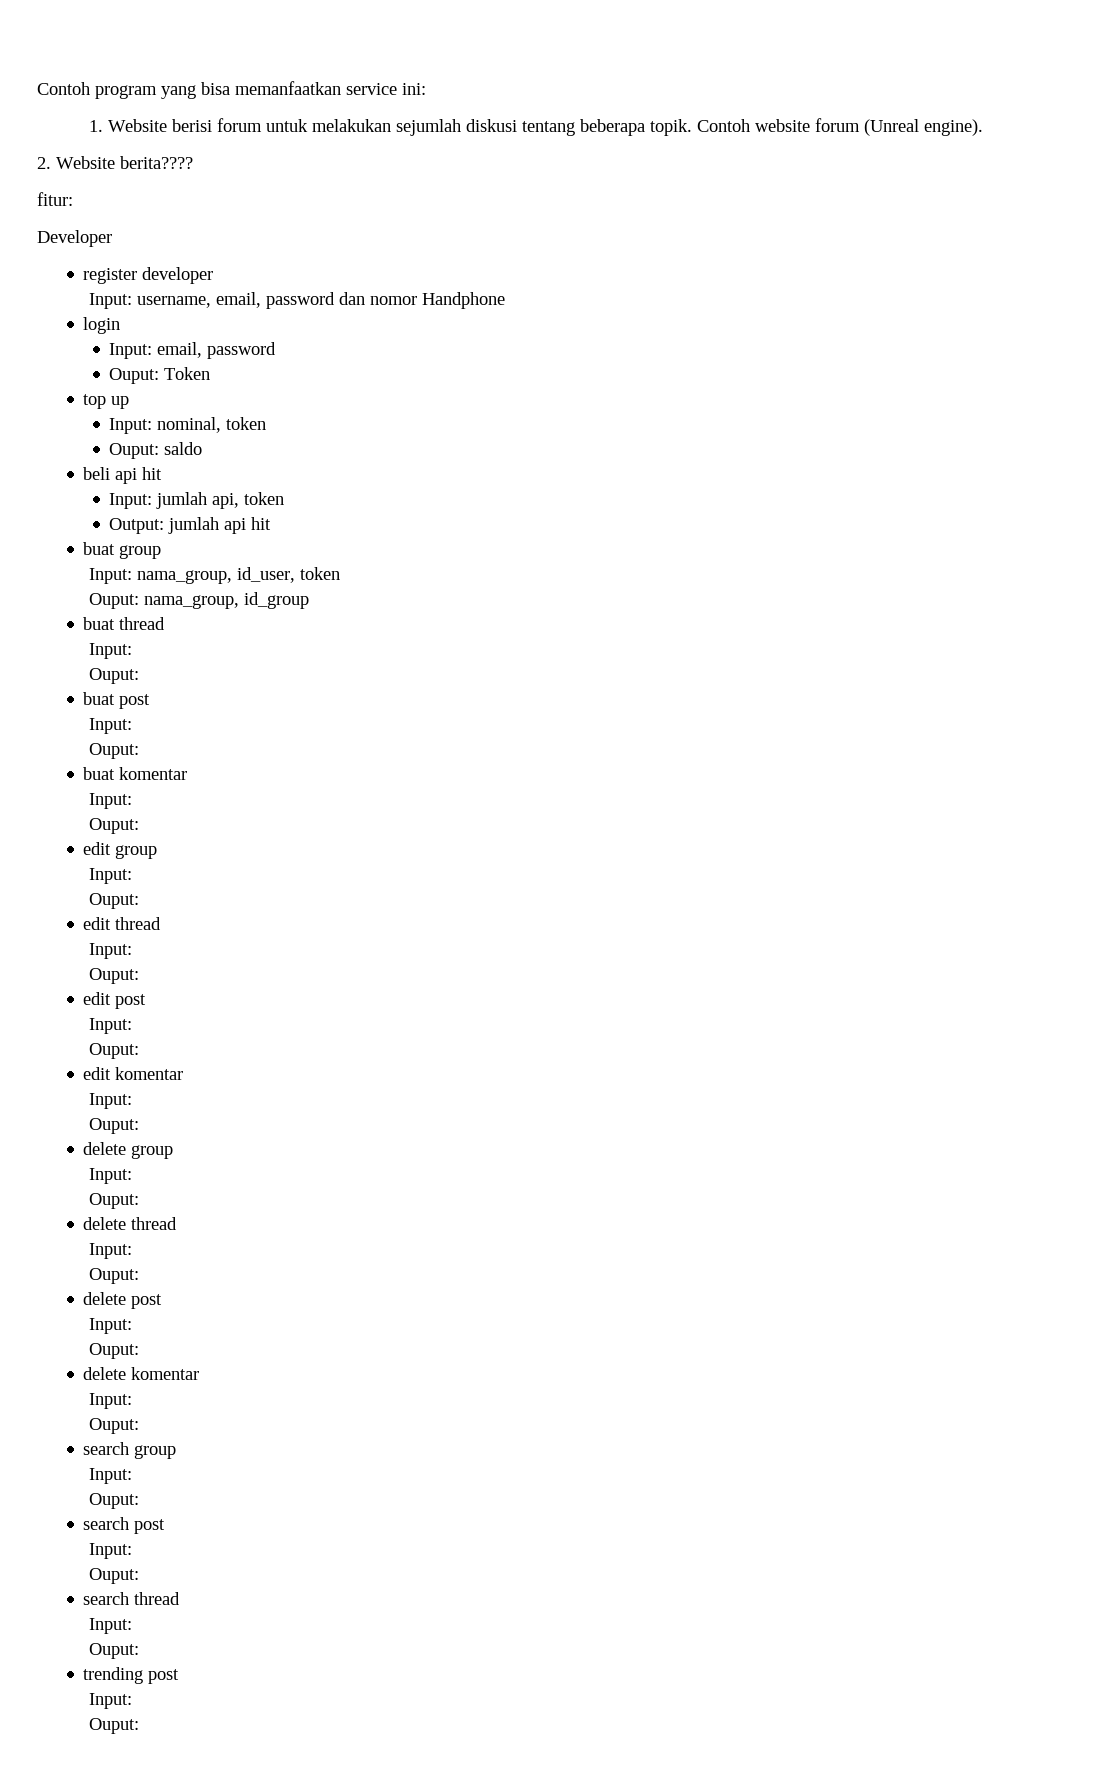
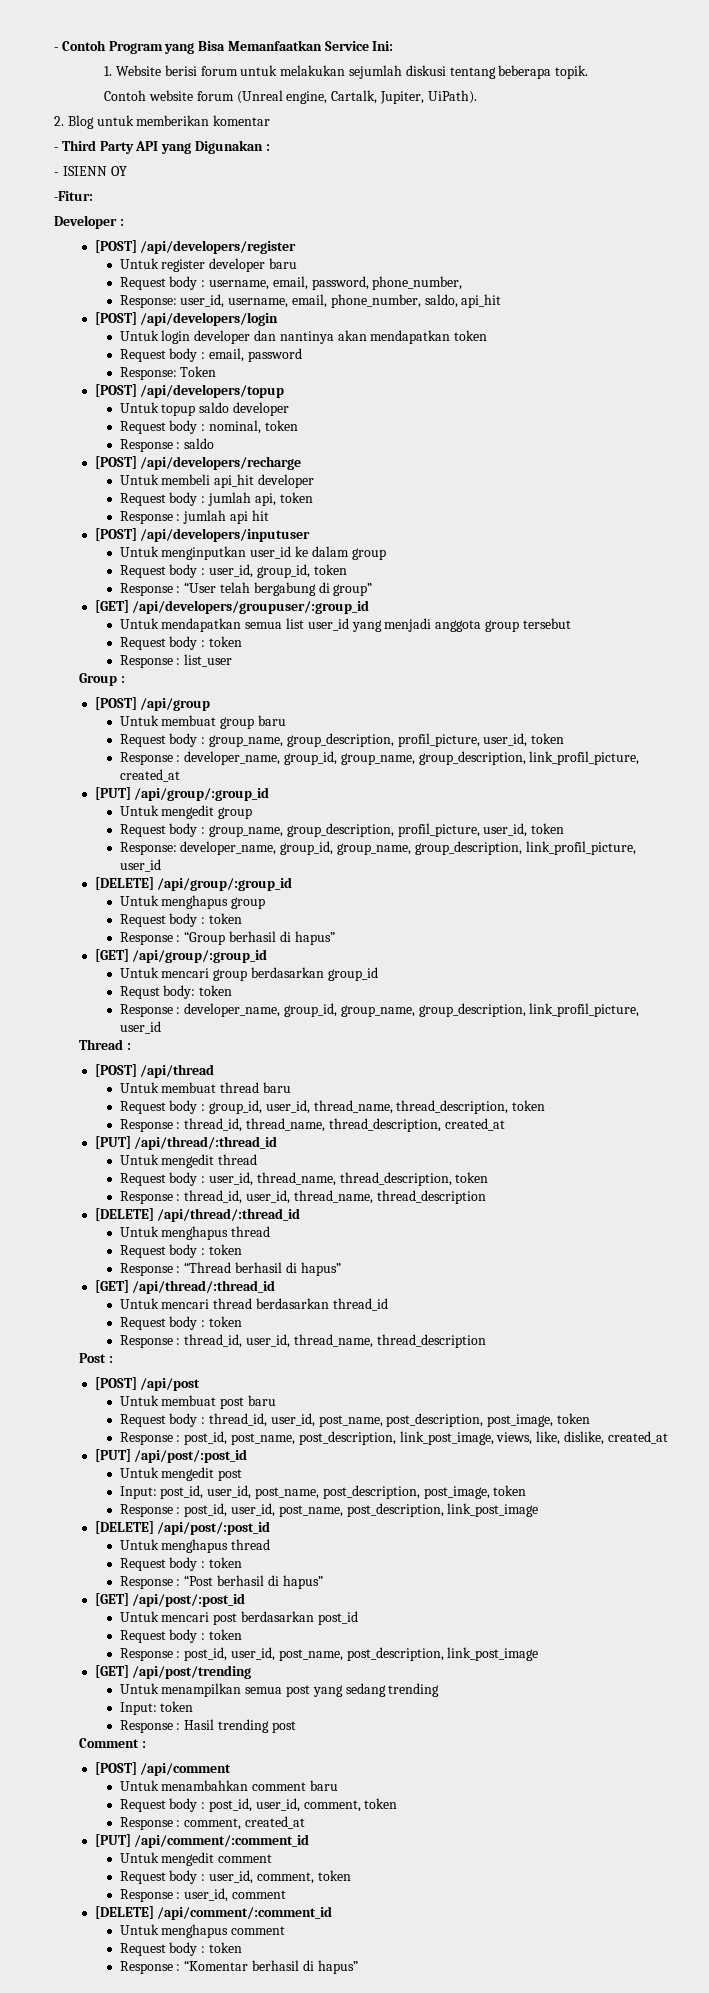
[37,81,426,99] Contoh program yang bisa memanfaatkan service ini: -> [54,40,394,54] - Contoh Program yang Bisa Memanfaatkan Service Ini:
(692, 127) none -> (589, 72) //
[923,119,983,136] [37,156,193,169] [37,192,73,206] [37,230,112,247] [83,267,214,284] [88,292,505,309] [83,317,121,334] [109,343,153,359] engine). // 2. Website berita???? // fitur: // Developer // register developer // Input: username, email, password dan nomor Handphone // login // Input: -> [286,90,477,104] [54,115,271,129] [54,140,270,154] [54,166,127,176] [54,191,93,201] [54,215,124,229] [94,240,297,254] [119,258,298,272] [119,276,463,290] [119,294,502,308] [94,312,279,326] [119,330,488,344] [119,348,206,362] engine, Cartalk, Jupiter, UiPath). // 2. Blog untuk memberikan komentar // - Third Party API yang Digunakan : // - ISIENN OY // -Fitur: // Developer : // [POST] /api/developers/register // Untuk register developer baru // Request body : username, email, password, phone_number, // Response: user_id, username, email, phone_number, saldo, api_hit // [POST] /api/developers/login // Untuk login developer dan nantinya akan mendapatkan token // Request body :
[109,368,160,384] Ouput: -> [119,367,177,380] Response:
[83,394,130,409] [109,418,153,434] top up // Input: -> [94,384,285,398] [119,402,290,416] [119,420,206,434] [POST] /api/developers/topup // Untuk topup saldo developer // Request body :
[109,443,160,459] Ouput: -> [119,439,181,452] Response :
[83,467,163,484] [109,493,153,509] beli api hit // Input: -> [94,456,302,470] [119,474,315,488] [119,492,206,506] [POST] /api/developers/recharge // Untuk membeli api_hit developer // Request body :
[109,518,165,534] Output: -> [119,511,181,524] Response :
[83,542,162,559] [88,567,340,584] [88,592,309,609] [83,617,166,630] [88,643,132,659] [88,668,139,684] [83,692,151,709] [88,718,132,734] [88,743,139,759] [83,767,188,780] [88,793,132,809] [88,818,139,834] [83,842,158,859] [88,868,132,884] [88,893,139,909] [83,917,162,930] [88,943,132,959] [88,968,139,984] [83,992,147,1009] [88,1018,132,1034] [88,1043,139,1059] [83,1067,184,1080] [88,1093,132,1109] [88,1118,139,1134] [83,1142,174,1159] [88,1168,132,1184] [88,1193,139,1209] [83,1217,178,1230] [88,1243,132,1259] [88,1268,139,1284] [83,1292,163,1309] [88,1318,132,1334] [88,1343,139,1359] [83,1367,200,1380] [88,1393,132,1409] [88,1418,139,1434] [83,1442,177,1459] [88,1468,132,1484] [88,1493,139,1509] [83,1517,166,1534] [88,1543,132,1559] [88,1568,139,1584] [83,1592,181,1605] [88,1618,132,1634] [88,1643,139,1659] [83,1667,180,1684] [88,1693,132,1709] [88,1718,139,1734] buat group // Input: nama_group, id_user, token // Ouput: nama_group, id_group // buat thread // Input: // Ouput: // buat post // Input: // Ouput: // buat komentar // Input: // Ouput: // edit group // Input: // Ouput: // edit thread // Input: // Ouput: // edit post // Input: // Ouput: // edit komentar // Input: // Ouput: // delete group // Input: // Ouput: // delete thread // Input: // Ouput: // delete post // Input: // Ouput: // delete komentar // Input: // Ouput: // search group // Input: // Ouput: // search post // Input: // Ouput: // search thread // Input: // Ouput: // trending post // Input: // Ouput: -> [94,528,311,542] [119,546,386,560] [119,564,347,578] [119,582,373,596] [94,600,370,614] [119,618,571,632] [119,636,243,650] [119,654,233,668] [79,673,125,686] [94,697,211,711] [119,715,287,729] [119,733,565,747] [119,751,640,765] [119,769,180,782] [94,787,270,801] [119,805,253,819] [119,823,565,837] [119,841,636,855] [119,859,161,872] [94,877,293,891] [119,895,266,909] [119,913,243,927] [119,931,335,945] [94,949,268,963] [119,967,378,981] [119,985,233,999] [119,1003,640,1017] [119,1021,161,1034] [79,1039,131,1050] [94,1064,215,1078] [119,1082,292,1093] [119,1100,546,1114] [119,1118,505,1132] [94,1136,278,1150] [119,1154,258,1168] [119,1172,489,1186] [119,1190,486,1204] [94,1208,301,1222] [119,1226,271,1240] [119,1244,243,1258] [119,1262,341,1276] [94,1280,276,1294] [119,1298,388,1311] [119,1316,243,1330] [119,1334,486,1348] [79,1353,113,1363] [94,1377,201,1391] [119,1395,277,1409] [119,1413,590,1427] [119,1431,668,1445] [94,1449,248,1463] [119,1467,243,1481] [119,1485,527,1499] [119,1503,539,1517] [94,1521,271,1535] [119,1539,271,1553] [119,1557,243,1571] [119,1575,323,1589] [94,1593,246,1607] [119,1611,358,1625] [119,1629,243,1643] [119,1647,539,1661] [94,1665,252,1679] [119,1683,440,1697] [119,1701,194,1715] [119,1719,296,1733] [79,1738,146,1748] [94,1762,232,1776] [119,1780,339,1791] [119,1798,398,1812] [119,1816,306,1830] [94,1834,310,1848] [119,1852,273,1866] [119,1870,351,1884] [119,1888,287,1902] [94,1906,333,1920] [119,1924,286,1938] [119,1942,243,1956] [119,1960,358,1974] [POST] /api/developers/inputuser // Untuk menginputkan user_id ke dalam group // Request body : user_id, group_id, token // Response : “User telah bergabung di group” // [GET] /api/developers/groupuser/:group_id // Untuk mendapatkan semua list user_id yang menjadi anggota group tersebut // Request body : token // Response : list_user // Group : // [POST] /api/group // Untuk membuat group baru // Request body : group_name, group_description, profil_picture, user_id, token // Response : developer_name, group_id, group_name, group_description, link_profil_picture, created_at // [PUT] /api/group/:group_id // Untuk mengedit group // Request body : group_name, group_description, profil_picture, user_id, token // Response: developer_name, group_id, group_name, group_description, link_profil_picture, user_id // [DELETE] /api/group/:group_id // Untuk menghapus group // Request body : token // Response : “Group berhasil di hapus” // [GET] /api/group/:group_id // Untuk mencari group berdasarkan group_id // Requst body: token // Response : developer_name, group_id, group_name, group_description, link_profil_picture, user_id // Thread : // [POST] /api/thread // Untuk membuat thread baru // Request body : group_id, user_id, thread_name, thread_description, token // Response : thread_id, thread_name, thread_description, created_at // [PUT] /api/thread/:thread_id // Untuk mengedit thread // Request body : user_id, thread_name, thread_description, token // Response : thread_id, user_id, thread_name, thread_description // [DELETE] /api/thread/:thread_id // Untuk menghapus thread // Request body : token // Response : “Thread berhasil di hapus” // [GET] /api/thread/:thread_id // Untuk mencari thread berdasarkan thread_id // Request body : token // Response : thread_id, user_id, thread_name, thread_description // Post : // [POST] /api/post // Untuk membuat post baru // Request body : thread_id, user_id, post_name, post_description, post_image, token // Response : post_id, post_name, post_description, link_post_image, views, like, dislike, created_at // [PUT] /api/post/:post_id // Untuk mengedit post // Input: post_id, user_id, post_name, post_description, post_image, token // Response : post_id, user_id, post_name, post_description, link_post_image // [DELETE] /api/post/:post_id // Untuk menghapus thread // Request body : token // Response : “Post berhasil di hapus” // [GET] /api/post/:post_id // Untuk mencari post berdasarkan post_id // Request body : token // Response : post_id, user_id, post_name, post_description, link_post_image // [GET] /api/post/trending // Untuk menampilkan semua post yang sedang trending // Input: token // Response : Hasil trending post // Comment : // [POST] /api/comment // Untuk menambahkan comment baru // Request body : post_id, user_id, comment, token // Response : comment, created_at // [PUT] /api/comment/:comment_id // Untuk mengedit comment // Request body : user_id, comment, token // Response : user_id, comment // [DELETE] /api/comment/:comment_id // Untuk menghapus comment // Request body : token // Response : “Komentar berhasil di hapus”

